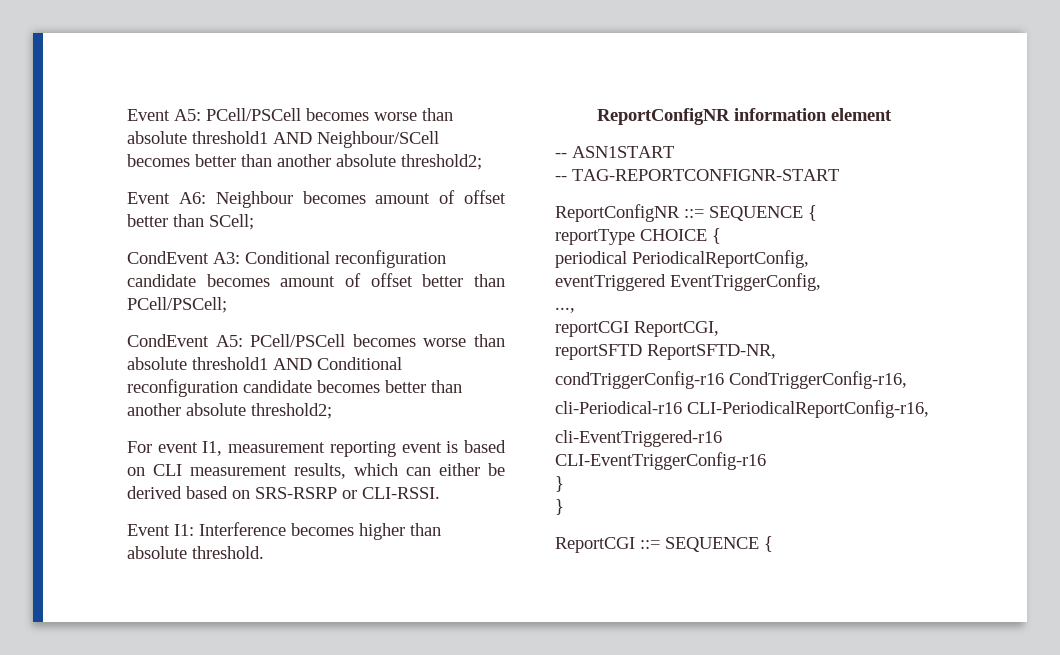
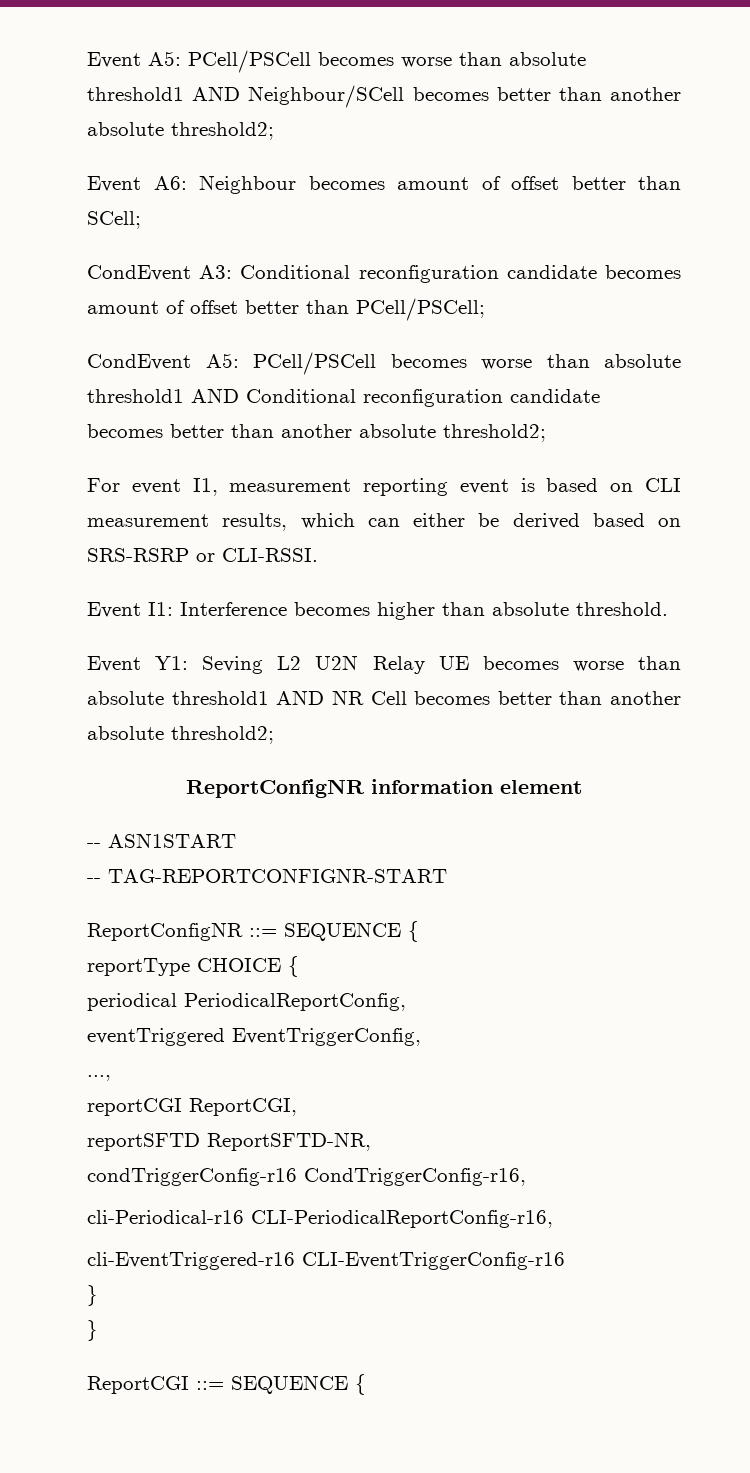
(264, 552) none -> [87,655,681,674] [87,690,681,705] [87,726,274,744] // Event Y1: Seving L2 U2N Relay UE becomes worse than absolute threshold1 AND NR Cell becomes better than another absolute threshold2;

